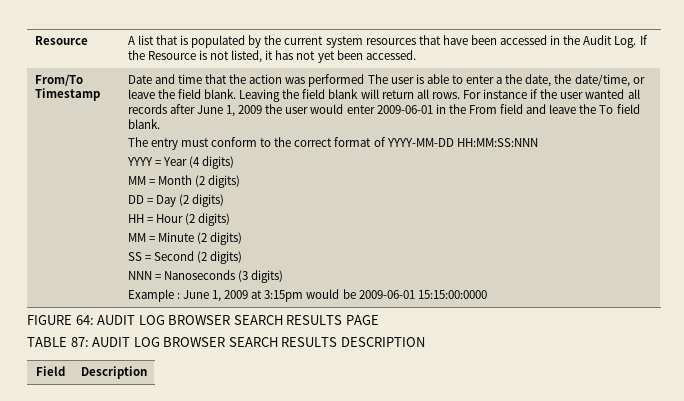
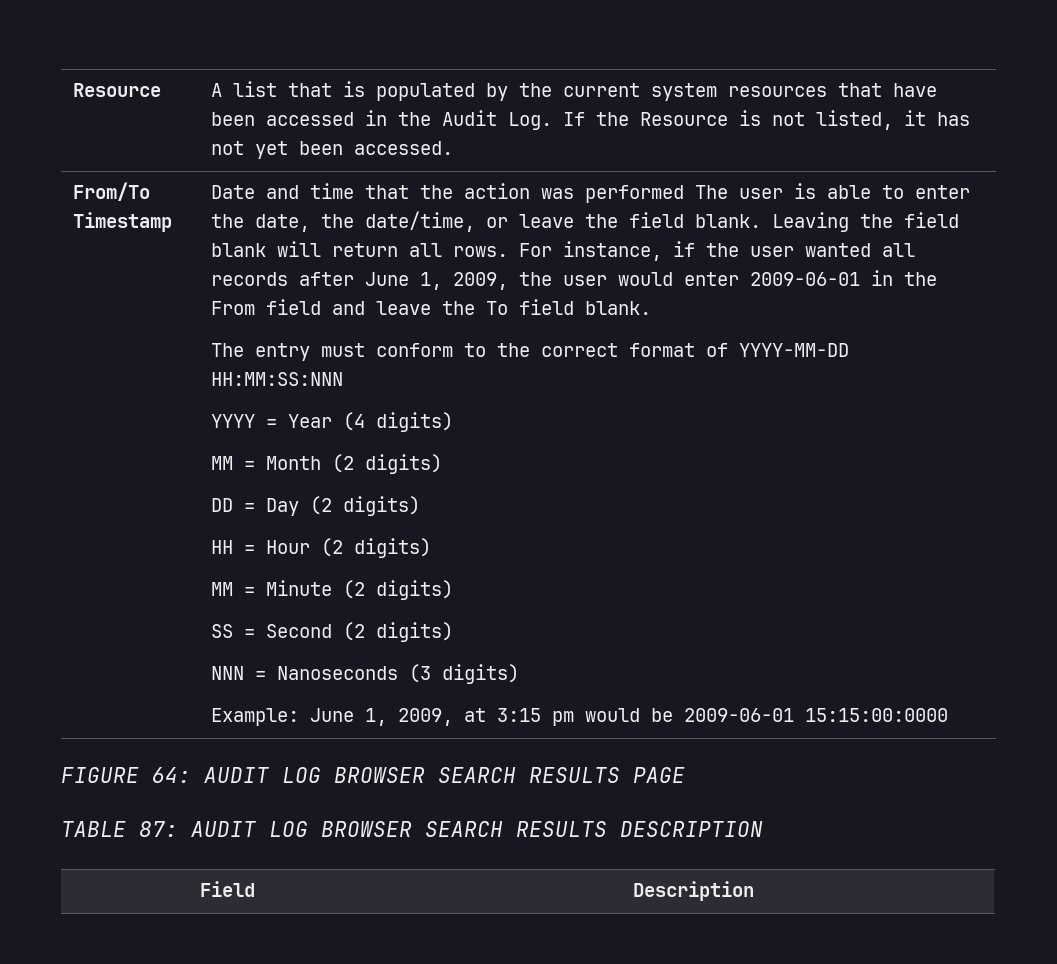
[496,77,503,84] a -> (971, 192) none
[483,89,528,99] instance -> [563,241,663,261] instance,
[238,105,263,114] 2009 -> [453,272,509,290] 2009,
[127,289,304,302] Example : June 1, 2009 at 3:15pm -> [211,708,575,726] Example: June 1, 2009, at 3:15 pm

